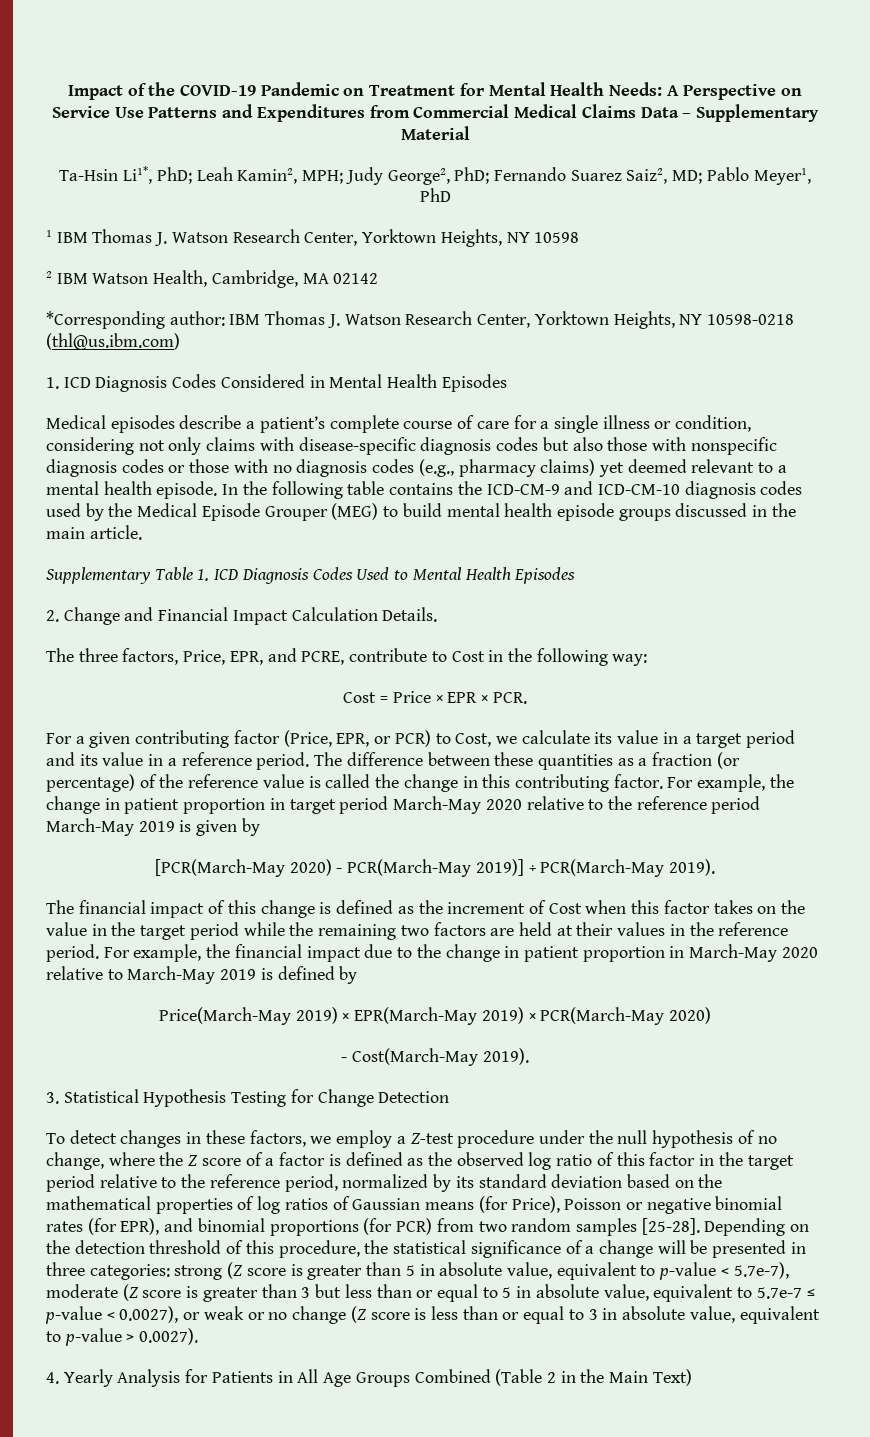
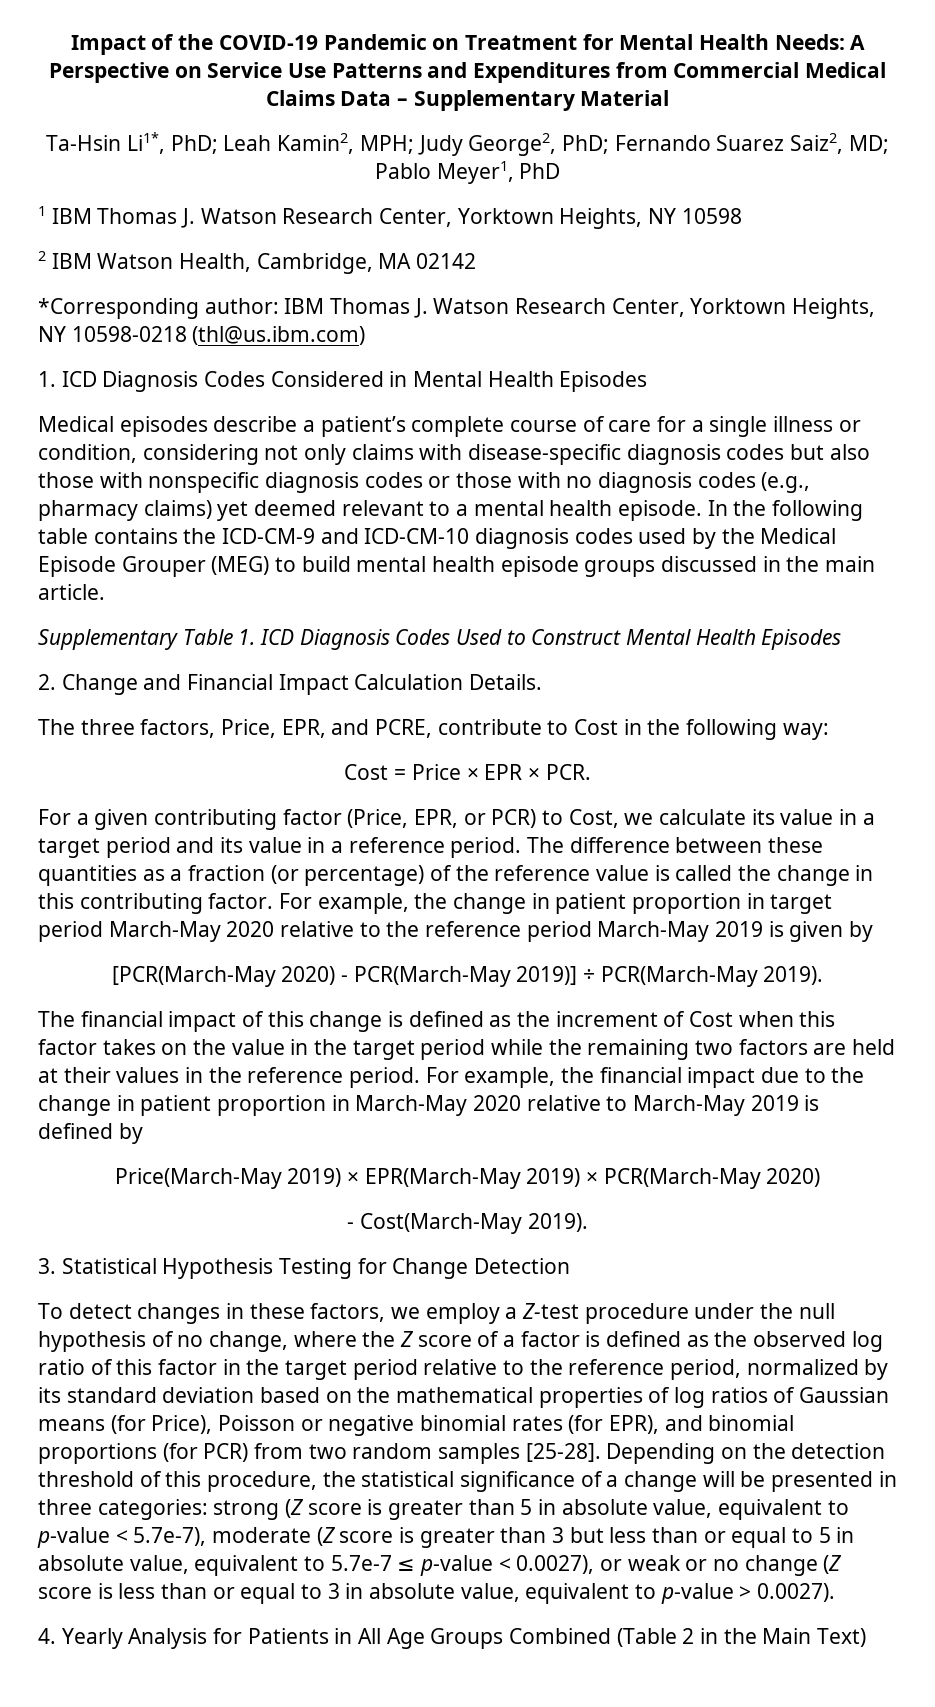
(409, 575) none -> [531,629,622,645] Construct

